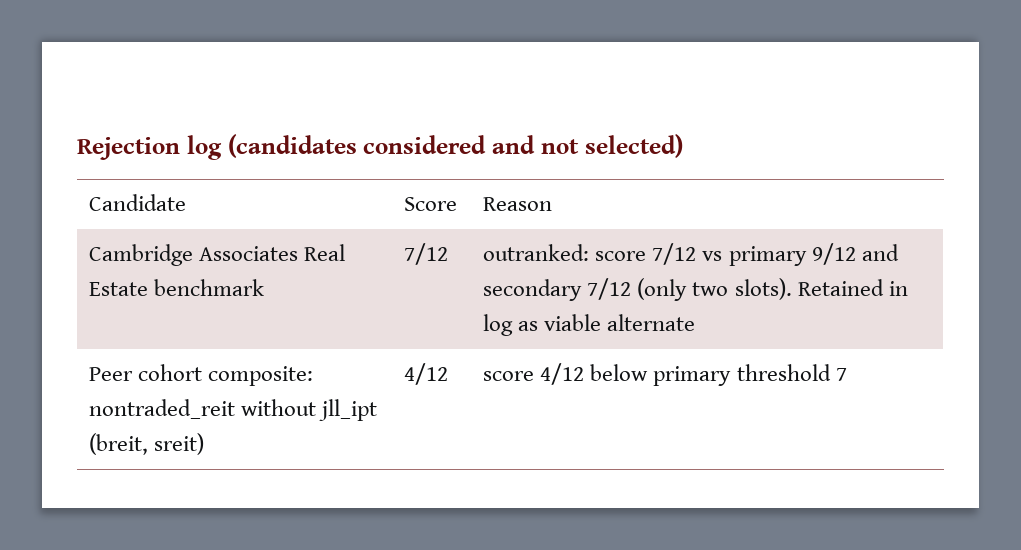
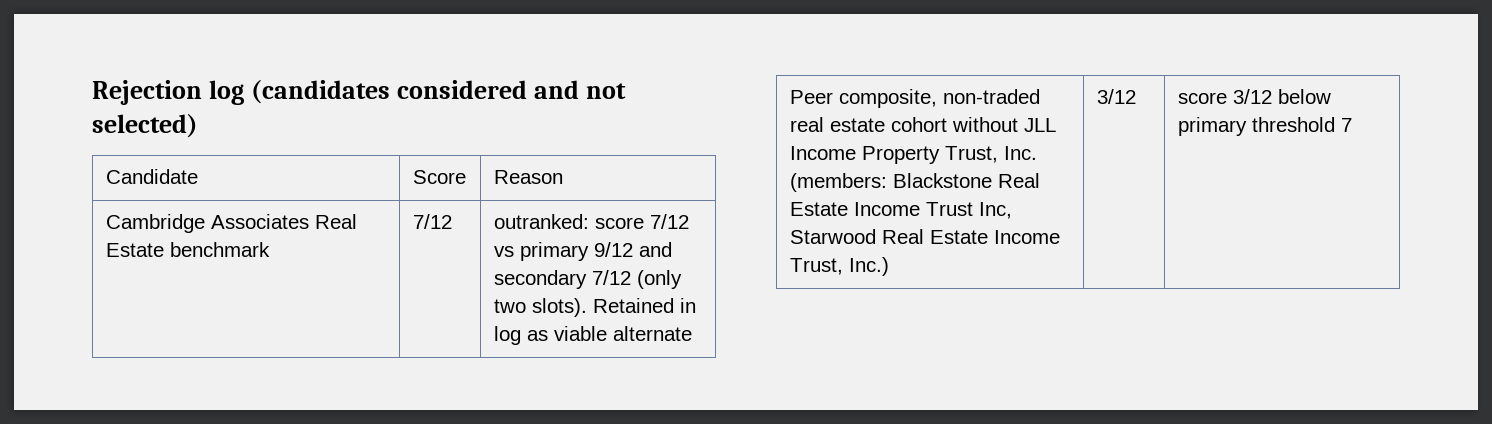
[138,364,314,386] [89,399,378,421] [89,433,205,455] [404,363,449,385] [483,363,585,385] cohort composite: nontraded_reit without jll_ipt (breit, sreit) | 4/12 | score 4/12 -> [838,89,1040,108] [789,117,1056,132] [789,146,1037,164] [789,173,1040,192] [789,202,1012,219] [789,229,1060,244] [789,257,889,276] [1096,89,1136,104] [1177,89,1272,104] composite, non-traded real estate cohort without JLL Income Property Trust, Inc. (members: Blackstone Real Estate Income Trust Inc, Starwood Real Estate Income Trust, Inc.) | 3/12 | score 3/12

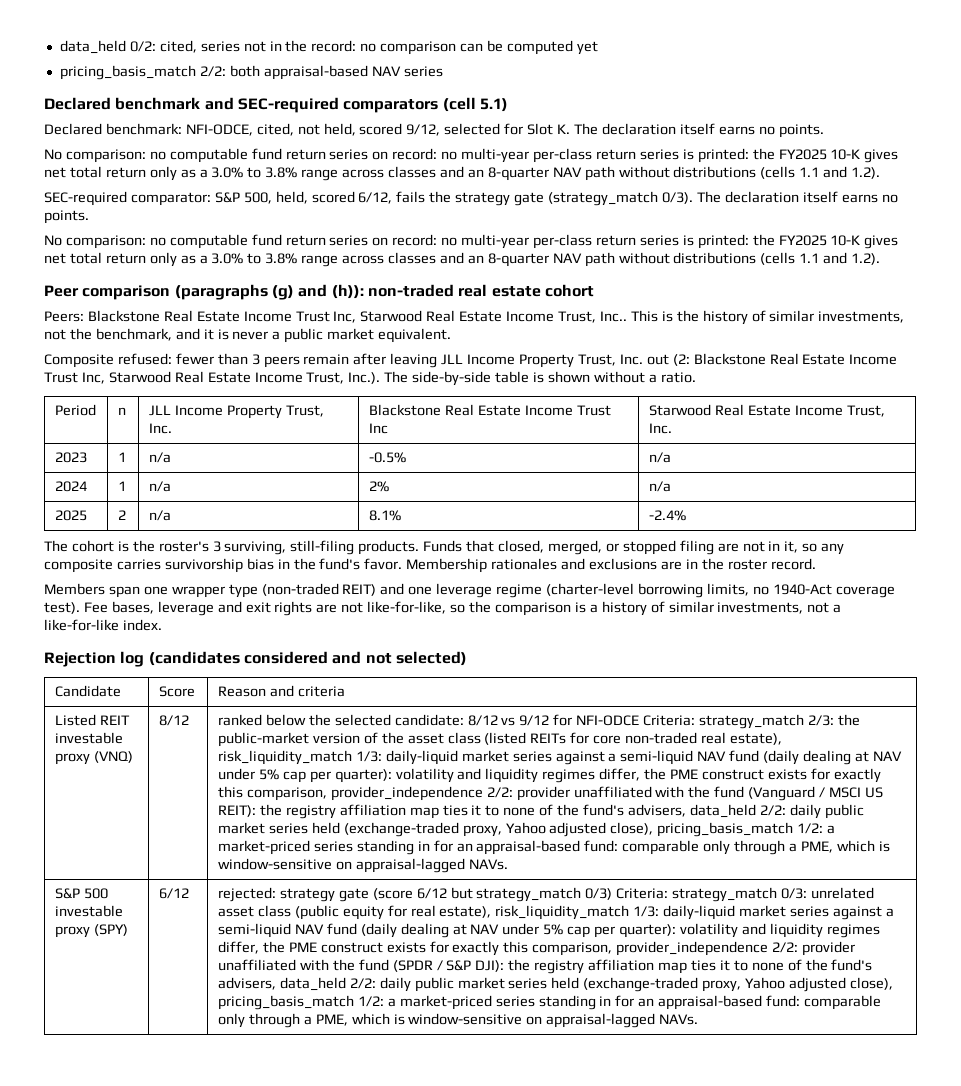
(92, 92) none -> [59,40,598,55] [59,65,443,80] [44,97,508,113] [44,123,824,138] [44,148,899,163] [44,166,881,181] [44,191,898,206] [44,210,89,224] [44,234,899,249] [44,252,881,267] [44,284,594,300] [44,310,905,325] [44,328,452,343] [44,353,898,368] [44,371,696,386] [54,404,96,416] [117,407,126,415] [148,405,324,419] [148,423,172,434] [368,404,611,416] [368,423,388,434] [648,404,885,417] [648,423,672,434] [54,452,87,463] [117,452,126,462] [148,452,171,463] [368,452,406,463] [648,452,671,463] [54,481,87,492] [117,481,126,491] [148,481,171,492] [368,481,389,492] [648,481,671,492] [54,510,87,521] [117,510,126,520] [148,510,171,521] [368,510,401,521] [648,510,686,521] [44,540,845,555] [44,558,816,573] [44,583,895,598] [44,601,842,616] [44,619,162,631] data_held 0/2: cited, series not in the record: no comparison can be computed yet // pricing_basis_match 2/2: both appraisal-based NAV series // Declared benchmark and SEC-required comparators (cell 5.1) // Declared benchmark: NFI-ODCE, cited, not held, scored 9/12, selected for Slot K. The declaration itself earns no points. // No comparison: no computable fund return series on record: no multi-year per-class return series is printed: the FY2025 10-K gives net total return only as a 3.0% to 3.8% range across classes and an 8-quarter NAV path without distributions (cells 1.1 and 1.2). // SEC-required comparator: S&P 500, held, scored 6/12, fails the strategy gate (strategy_match 0/3). The declaration itself earns no points. // No comparison: no computable fund return series on record: no multi-year per-class return series is printed: the FY2025 10-K gives net total return only as a 3.0% to 3.8% range across classes and an 8-quarter NAV path without distributions (cells 1.1 and 1.2). // Peer comparison (paragraphs (g) and (h)): non-traded real estate cohort // Peers: Blackstone Real Estate Income Trust Inc, Starwood Real Estate Income Trust, Inc.. This is the history of similar investments, not the benchmark, and it is never a public market equivalent. // Composite refused: fewer than 3 peers remain after leaving JLL Income Property Trust, Inc. out (2: Blackstone Real Estate Income Trust Inc, Starwood Real Estate Income Trust, Inc.). The side-by-side table is shown without a ratio. // Period | n | JLL Income Property Trust, Inc. | Blackstone Real Estate Income Trust Inc | Starwood Real Estate Income Trust, Inc. // 2023 | 1 | n/a | -0.5% | n/a // 2024 | 1 | n/a | 2% | n/a // 2025 | 2 | n/a | 8.1% | -2.4% // The cohort is the roster's 3 surviving, still-filing products. Funds that closed, merged, or stopped filing are not in it, so any composite carries survivorship bias in the fund's favor. Membership rationales and exclusions are in the roster record. // Members span one wrapper type (non-traded REIT) and one leverage regime (charter-level borrowing limits, no 1940-Act coverage test). Fee bases, leverage and exit rights are not like-for-like, so the comparison is a history of similar investments, not a like-for-like index. //
[105,214,357,233] [105,242,270,257] [412,214,452,229] [493,214,689,229] [493,242,672,261] [493,270,682,289] [493,298,696,317] [493,326,692,345] [789,89,1040,108] [789,117,1056,132] [789,146,1037,164] [789,173,1040,192] [789,202,1012,219] [789,229,1060,244] [789,257,889,276] [1096,89,1136,104] [1177,89,1331,104] [1177,117,1352,136] // Cambridge Associates Real Estate benchmark | 7/12 | outranked: score 7/12 vs primary 9/12 and secondary 7/12 (only two slots). Retained in log as viable alternate // Peer composite, non-traded real estate cohort without JLL Income Property Trust, Inc. (members: Blackstone Real Estate Income Trust Inc, Starwood Real Estate Income Trust, Inc.) | 3/12 | score 3/12 below primary threshold 7 -> [269,685,345,697] [54,714,130,726] [54,732,123,744] [54,751,133,765] [158,715,189,726] [217,714,860,729] [217,732,782,747] [217,750,902,765] [217,768,881,783] [217,786,883,801] [217,804,864,819] [217,822,836,837] [217,840,890,855] [217,858,508,873] [54,888,108,899] [54,905,123,917] [54,924,128,938] [158,888,189,899] [217,887,875,902] [217,905,894,920] [217,923,880,938] [217,941,856,956] [217,959,873,974] [217,977,893,992] [217,995,882,1010] [217,1013,699,1028] and criteria // Listed REIT investable proxy (VNQ) | 8/12 | ranked below the selected candidate: 8/12 vs 9/12 for NFI-ODCE Criteria: strategy_match 2/3: the public-market version of the asset class (listed REITs for core non-traded real estate), risk_liquidity_match 1/3: daily-liquid market series against a semi-liquid NAV fund (daily dealing at NAV under 5% cap per quarter): volatility and liquidity regimes differ, the PME construct exists for exactly this comparison, provider_independence 2/2: provider unaffiliated with the fund (Vanguard / MSCI US REIT): the registry affiliation map ties it to none of the fund's advisers, data_held 2/2: daily public market series held (exchange-traded proxy, Yahoo adjusted close), pricing_basis_match 1/2: a market-priced series standing in for an appraisal-based fund: comparable only through a PME, which is window-sensitive on appraisal-lagged NAVs. // S&P 500 investable proxy (SPY) | 6/12 | rejected: strategy gate (score 6/12 but strategy_match 0/3) Criteria: strategy_match 0/3: unrelated asset class (public equity for real estate), risk_liquidity_match 1/3: daily-liquid market series against a semi-liquid NAV fund (daily dealing at NAV under 5% cap per quarter): volatility and liquidity regimes differ, the PME construct exists for exactly this comparison, provider_independence 2/2: provider unaffiliated with the fund (SPDR / S&P DJI): the registry affiliation map ties it to none of the fund's advisers, data_held 2/2: daily public market series held (exchange-traded proxy, Yahoo adjusted close), pricing_basis_match 1/2: a market-priced series standing in for an appraisal-based fund: comparable only through a PME, which is window-sensitive on appraisal-lagged NAVs.

